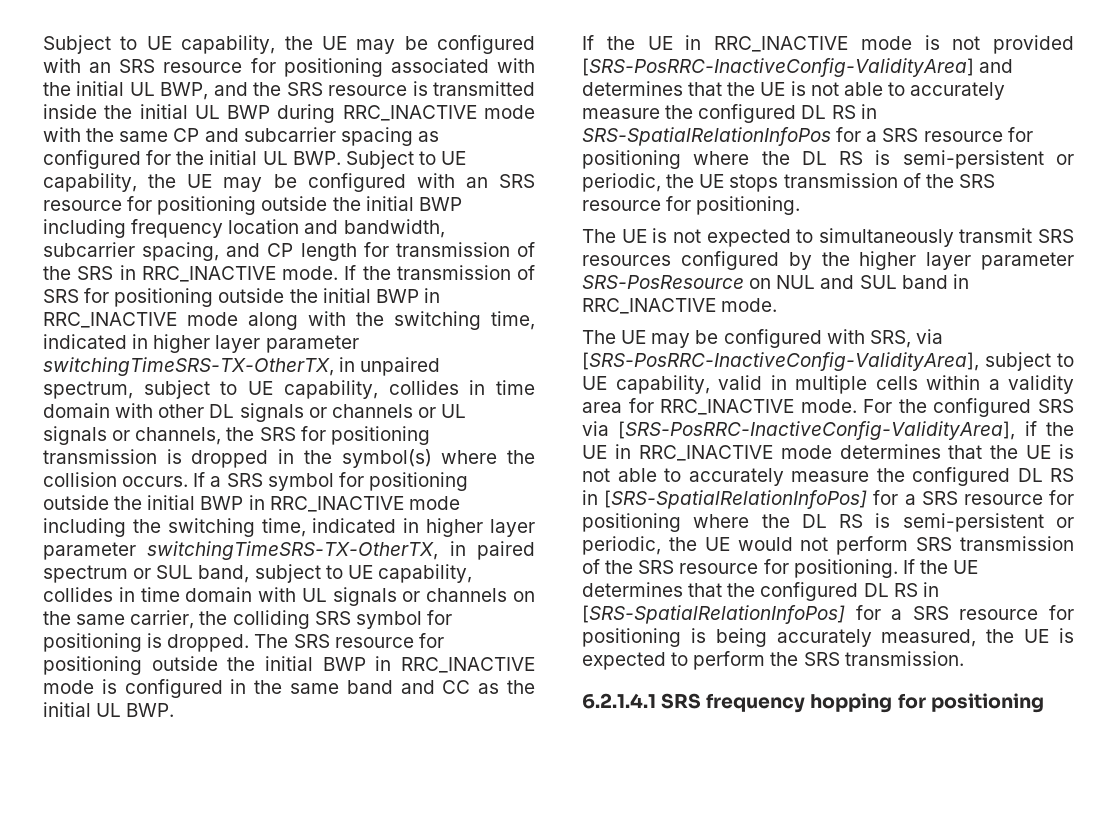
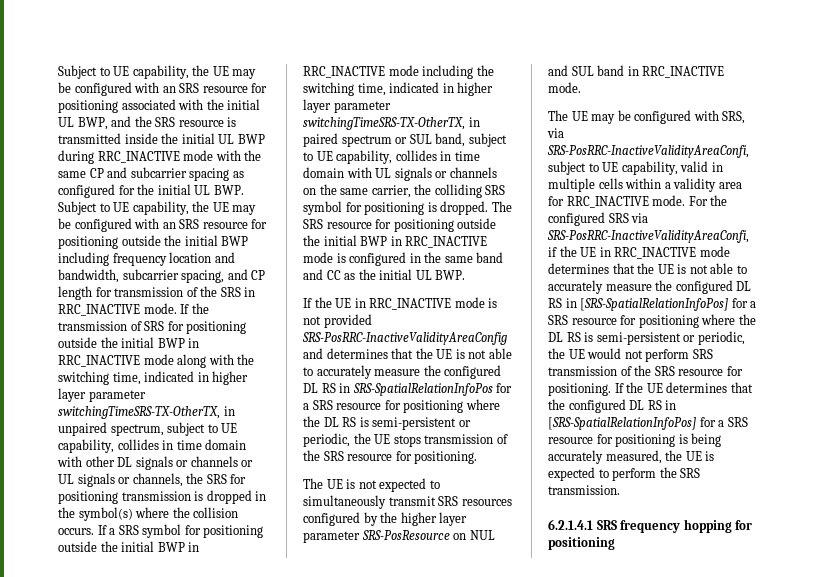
[582,58,974,77] [SRS-PosRRC-InactiveConfig-ValidityArea] -> [302,332,507,345] SRS-PosRRC-InactiveValidityAreaConfig
[582,352,979,371] [SRS-PosRRC-InactiveConfig-ValidityArea], -> [547,145,749,158] SRS-PosRRC-InactiveValidityAreaConfi,
[618,421,1016,440] [SRS-PosRRC-InactiveConfig-ValidityArea], -> [547,230,749,243] SRS-PosRRC-InactiveValidityAreaConfi,

